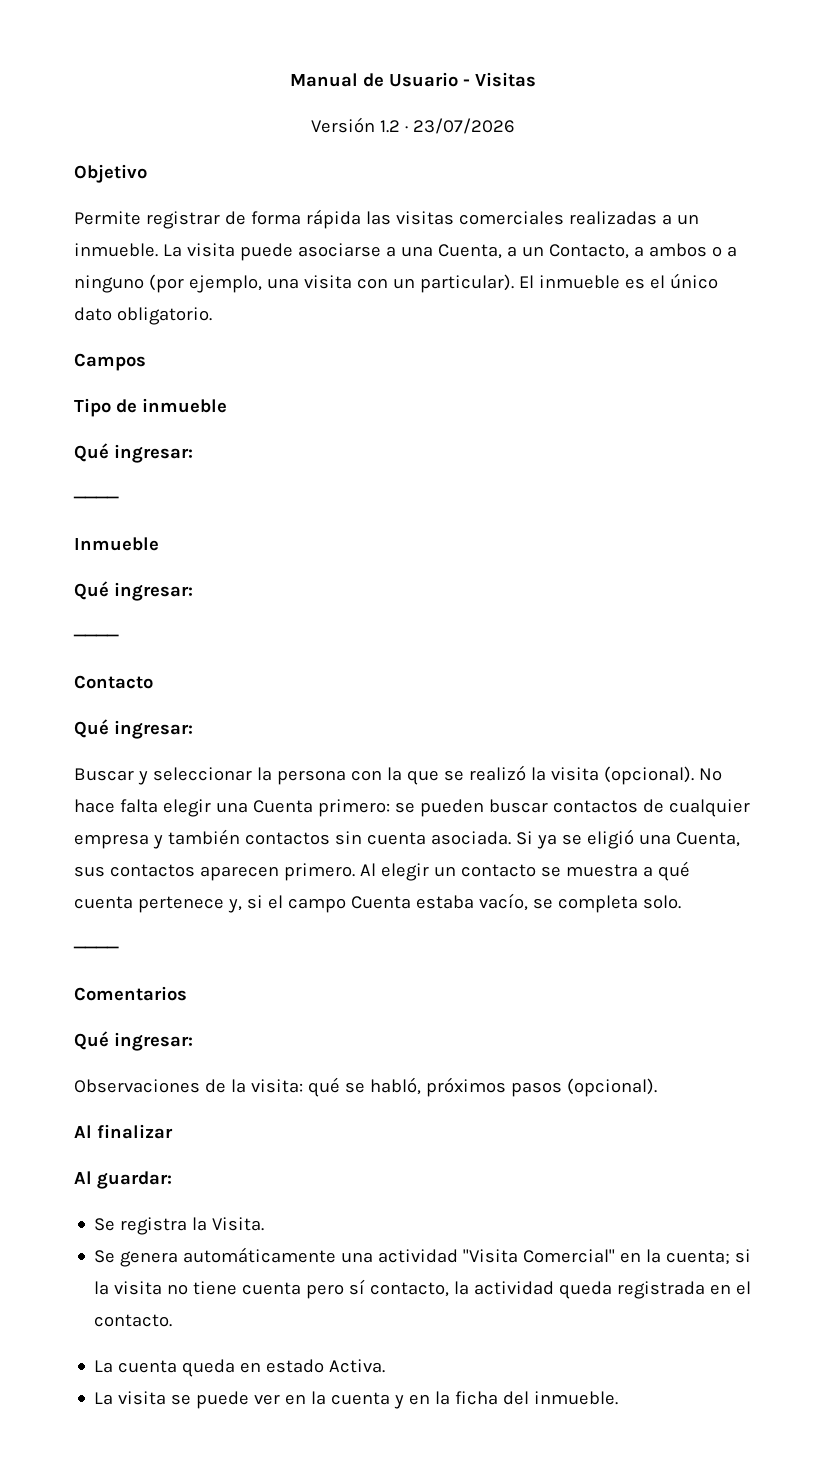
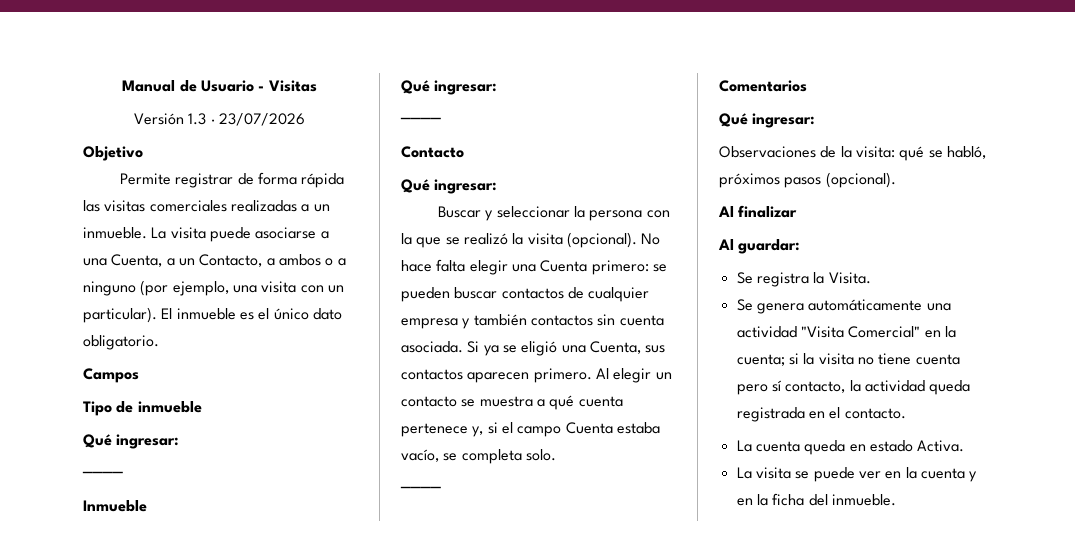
[380,120,401,133] 1.2 -> [188,113,207,125] 1.3

